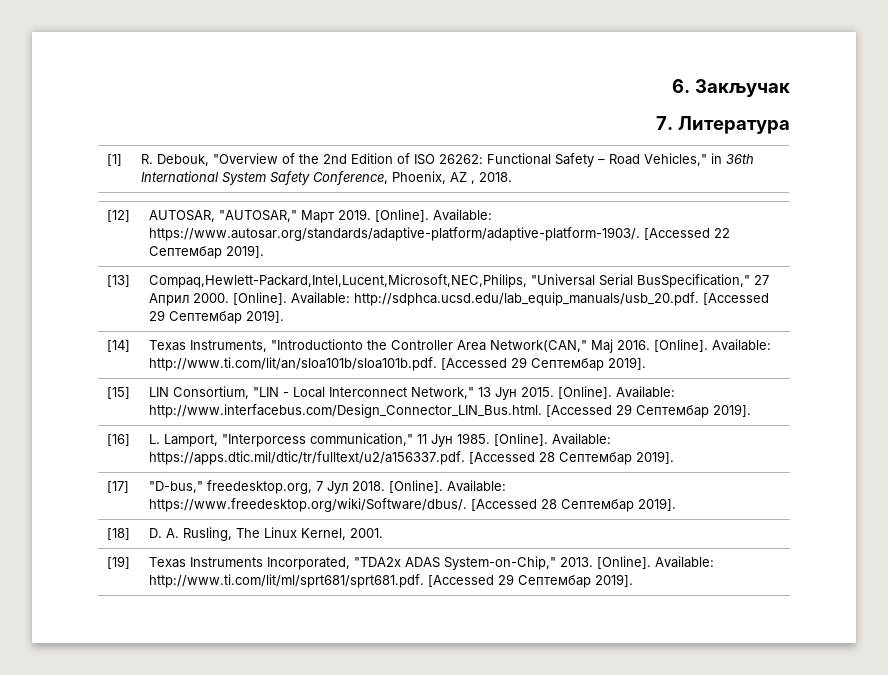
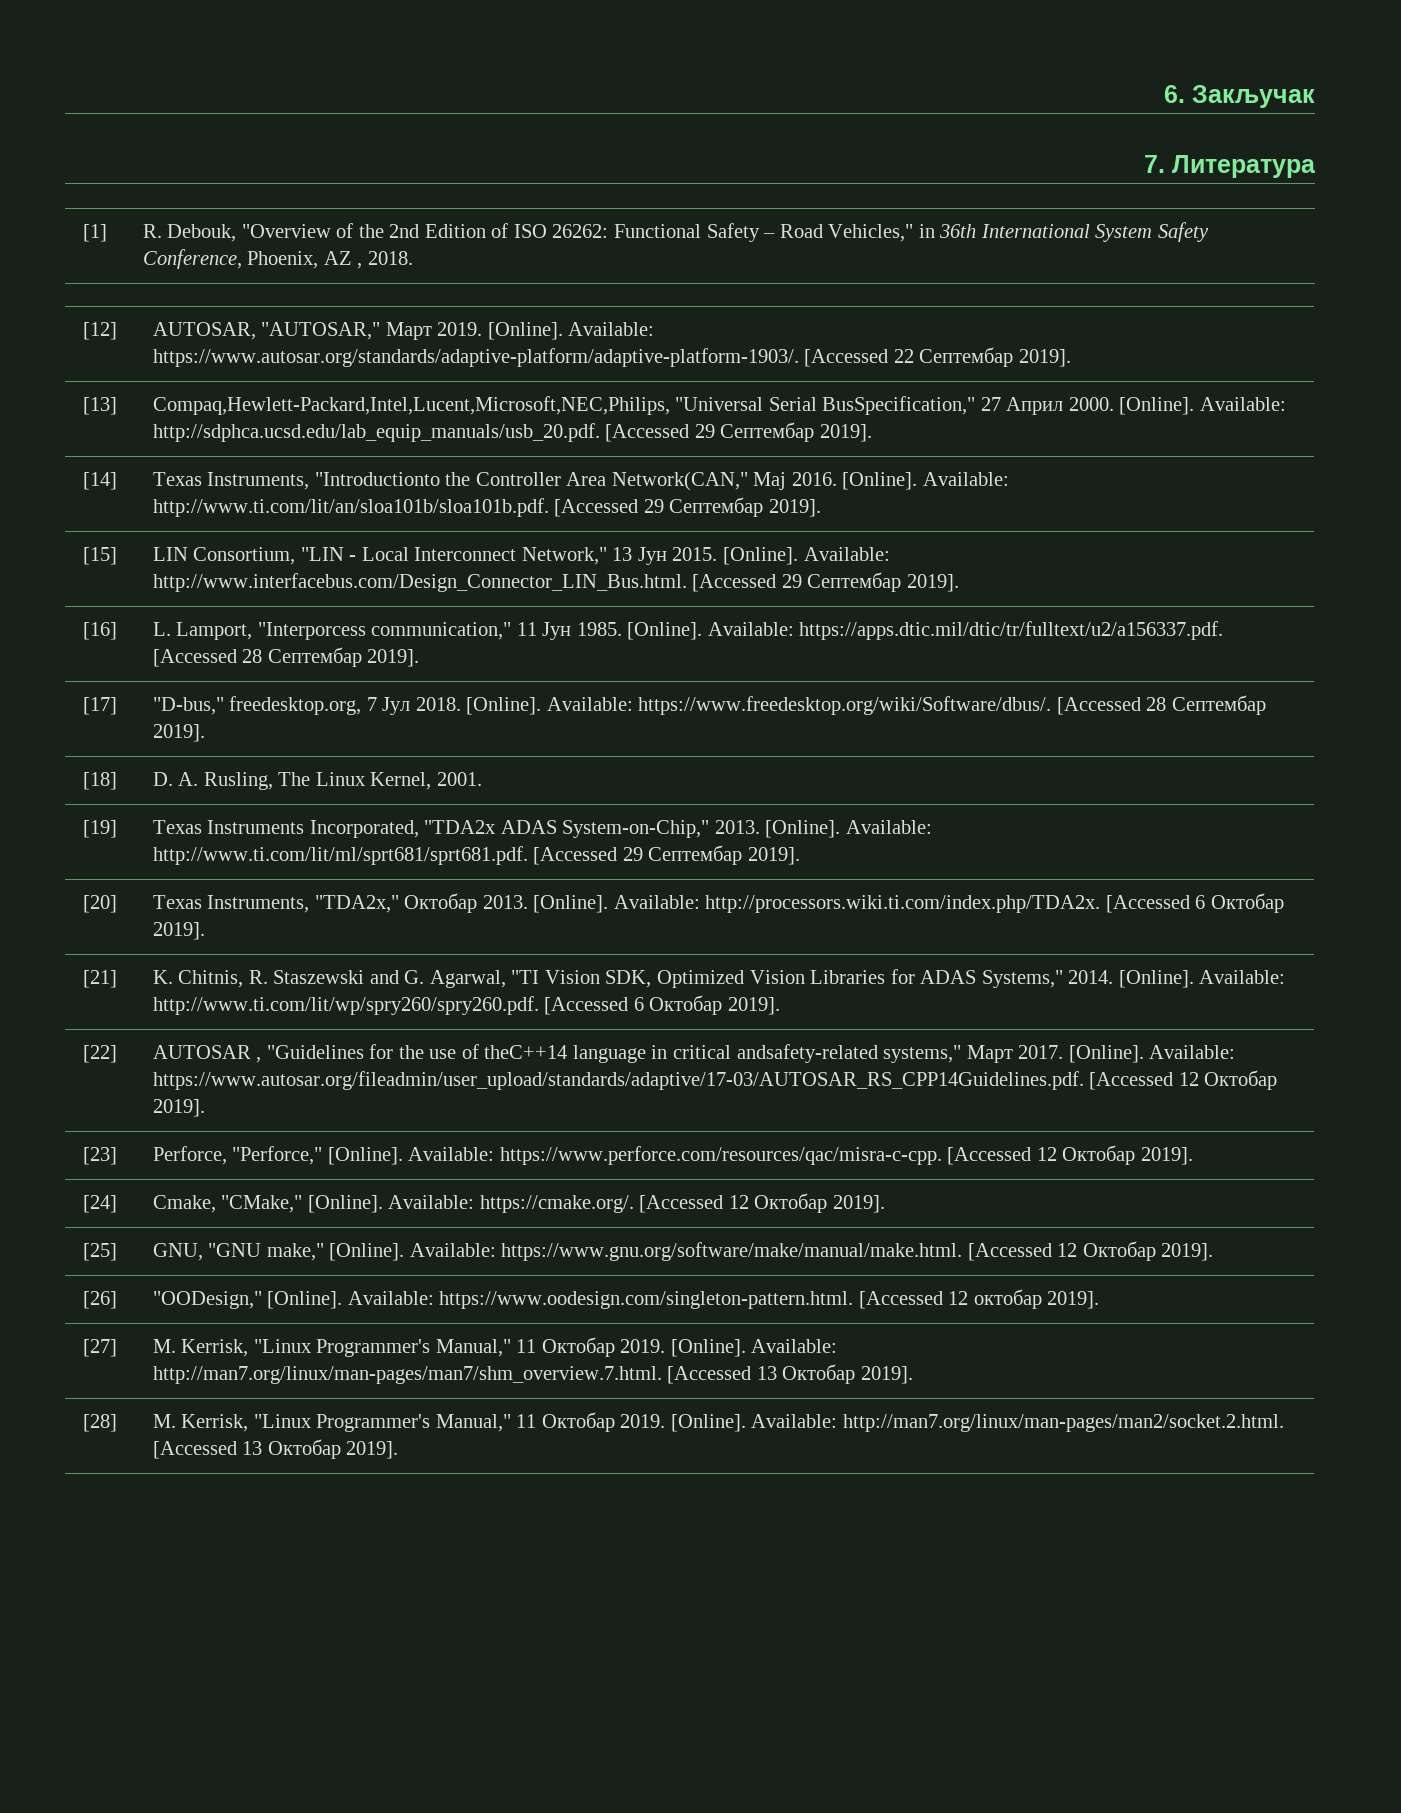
(634, 580) none -> [82,895,117,913] [152,893,1284,913] [152,922,205,940] [82,970,117,988] [152,969,1286,988] [152,995,780,1015] [82,1045,117,1063] [152,1044,1236,1063] [152,1070,1278,1090] [152,1099,205,1117] [82,1147,117,1165] [152,1145,1193,1165] [82,1195,117,1213] [152,1193,885,1213] [82,1243,117,1261] [152,1241,1214,1261] [82,1291,117,1309] [152,1289,1100,1309] [82,1339,117,1357] [152,1337,838,1357] [152,1364,913,1384] [82,1414,117,1432] [152,1412,1284,1432] [152,1439,399,1459] // [20] | Texas Instruments, "TDA2x," Октобар 2013. [Online]. Available: http://processors.wiki.ti.com/index.php/TDA2x. [Accessed 6 Октобар 2019]. // [21] | K. Chitnis, R. Staszewski and G. Agarwal, "TI Vision SDK, Optimized Vision Libraries for ADAS Systems," 2014. [Online]. Available: http://www.ti.com/lit/wp/spry260/spry260.pdf. [Accessed 6 Октобар 2019]. // [22] | AUTOSAR , "Guidelines for the use of theC++14 language in critical andsafety-related systems," Март 2017. [Online]. Available: https://www.autosar.org/fileadmin/user_upload/standards/adaptive/17-03/AUTOSAR_RS_CPP14Guidelines.pdf. [Accessed 12 Октобар 2019]. // [23] | Perforce, "Perforce," [Online]. Available: https://www.perforce.com/resources/qac/misra-c-cpp. [Accessed 12 Октобар 2019]. // [24] | Сmake, "CMake," [Online]. Available: https://cmake.org/. [Accessed 12 Октобар 2019]. // [25] | GNU, "GNU make," [Online]. Available: https://www.gnu.org/software/make/manual/make.html. [Accessed 12 Октобар 2019]. // [26] | "ООDesign," [Online]. Available: https://www.oodesign.com/singleton-pattern.html. [Accessed 12 октобар 2019]. // [27] | M. Kerrisk, "Linux Programmer's Manual," 11 Октобар 2019. [Online]. Available: http://man7.org/linux/man-pages/man7/shm_overview.7.html. [Accessed 13 Октобар 2019]. // [28] | M. Kerrisk, "Linux Programmer's Manual," 11 Октобар 2019. [Online]. Available: http://man7.org/linux/man-pages/man2/socket.2.html. [Accessed 13 Октобар 2019].

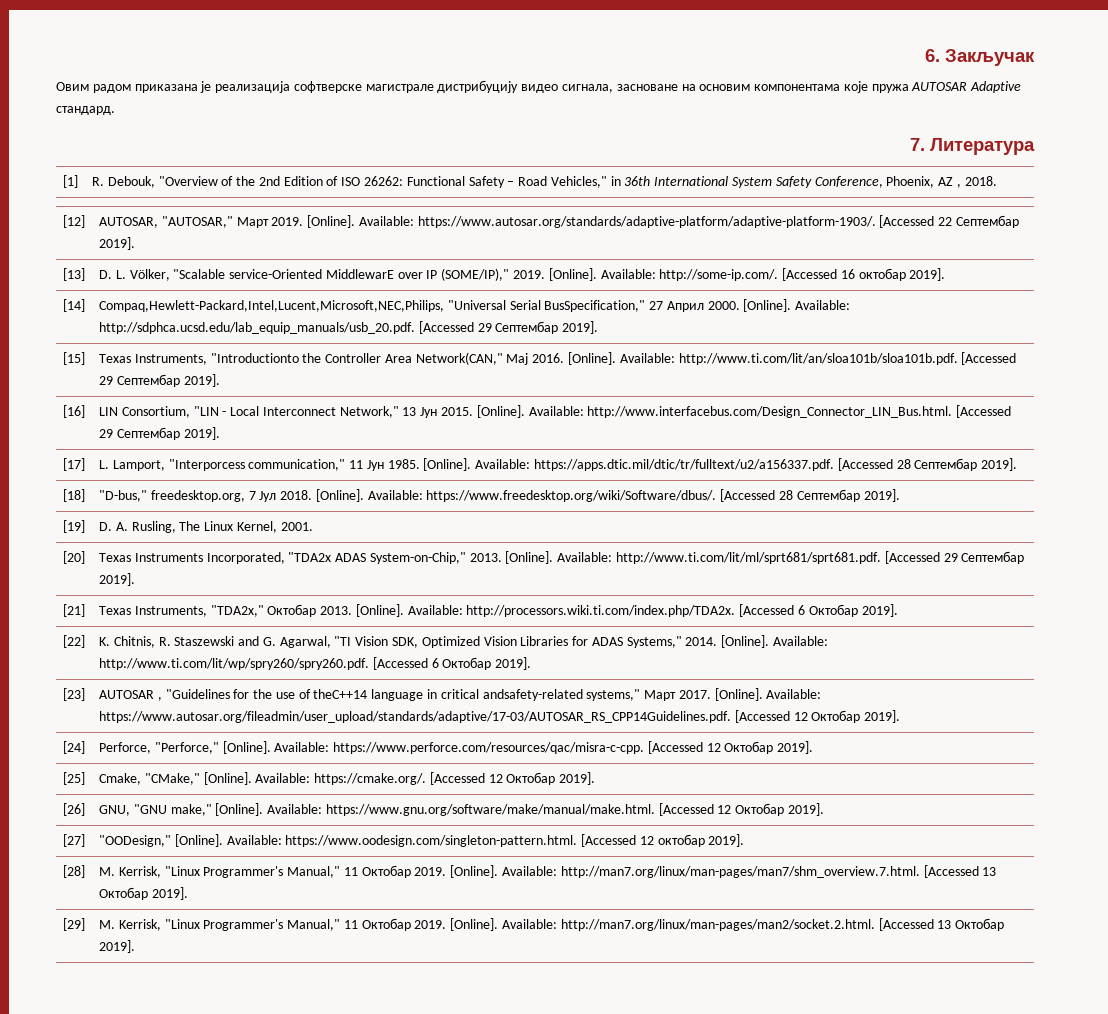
(1315, 96) none -> [56,80,1022,93] [56,106,115,115] // Овим радом приказана је реализација софтверске магистрале дистрибуцију видео сигнала, засноване на основим компонентама које пружа AUTOSAR Adaptive стандард.
(117, 406) none -> [98,268,946,281] [62,299,85,312] | D. L. Völker, "Scalable service-Oriented MiddlewarE over IP (SOME/IP)," 2019. [Online]. Available: http://some-ip.com/. [Accessed 16 октобар 2019]. // [14]
[82,472,117,490] [14] -> [62,352,85,365] [15]
[82,547,117,565] [15] -> [62,405,85,418] [16]
[82,622,117,640] [16] -> [62,458,85,471] [17]
[82,697,117,715] [17] -> [62,489,85,502] [18]
[82,772,117,790] [18] -> [62,520,85,533] [19]
[82,820,117,838] [19] -> [62,551,85,564] [20]
[82,895,117,913] [20] -> [62,604,85,617] [21]
[82,970,117,988] [21] -> [62,635,85,648] [22]
[82,1045,117,1063] [22] -> [62,688,85,701] [23]
[82,1147,117,1165] [23] -> [62,741,85,754] [24]
[82,1195,117,1213] [24] -> [62,772,85,785] [25]
[82,1243,117,1261] [25] -> [62,803,85,816] [26]
[82,1291,117,1309] [26] -> [62,834,85,847] [27]
[82,1339,117,1357] [27] -> [62,865,85,878] [28]
[82,1414,117,1432] [28] -> [62,918,85,931] [29]

